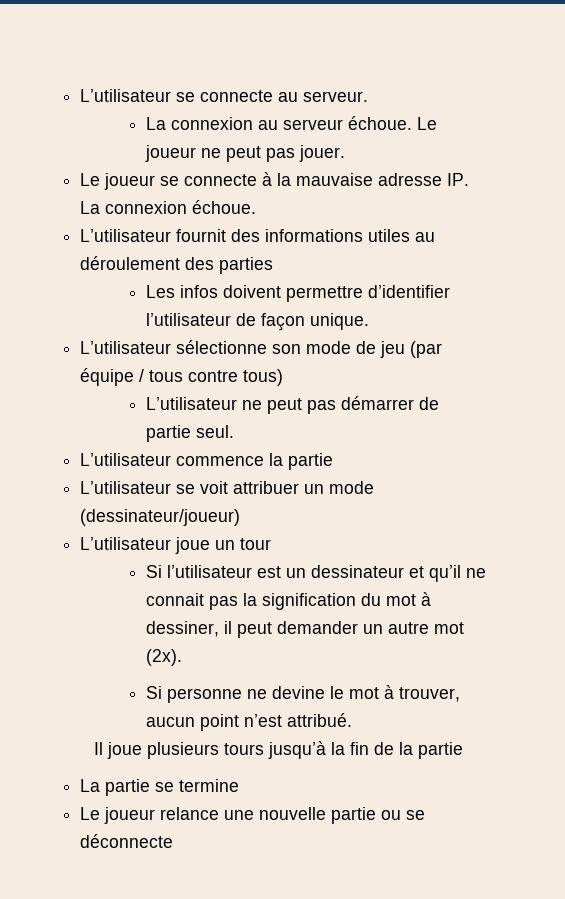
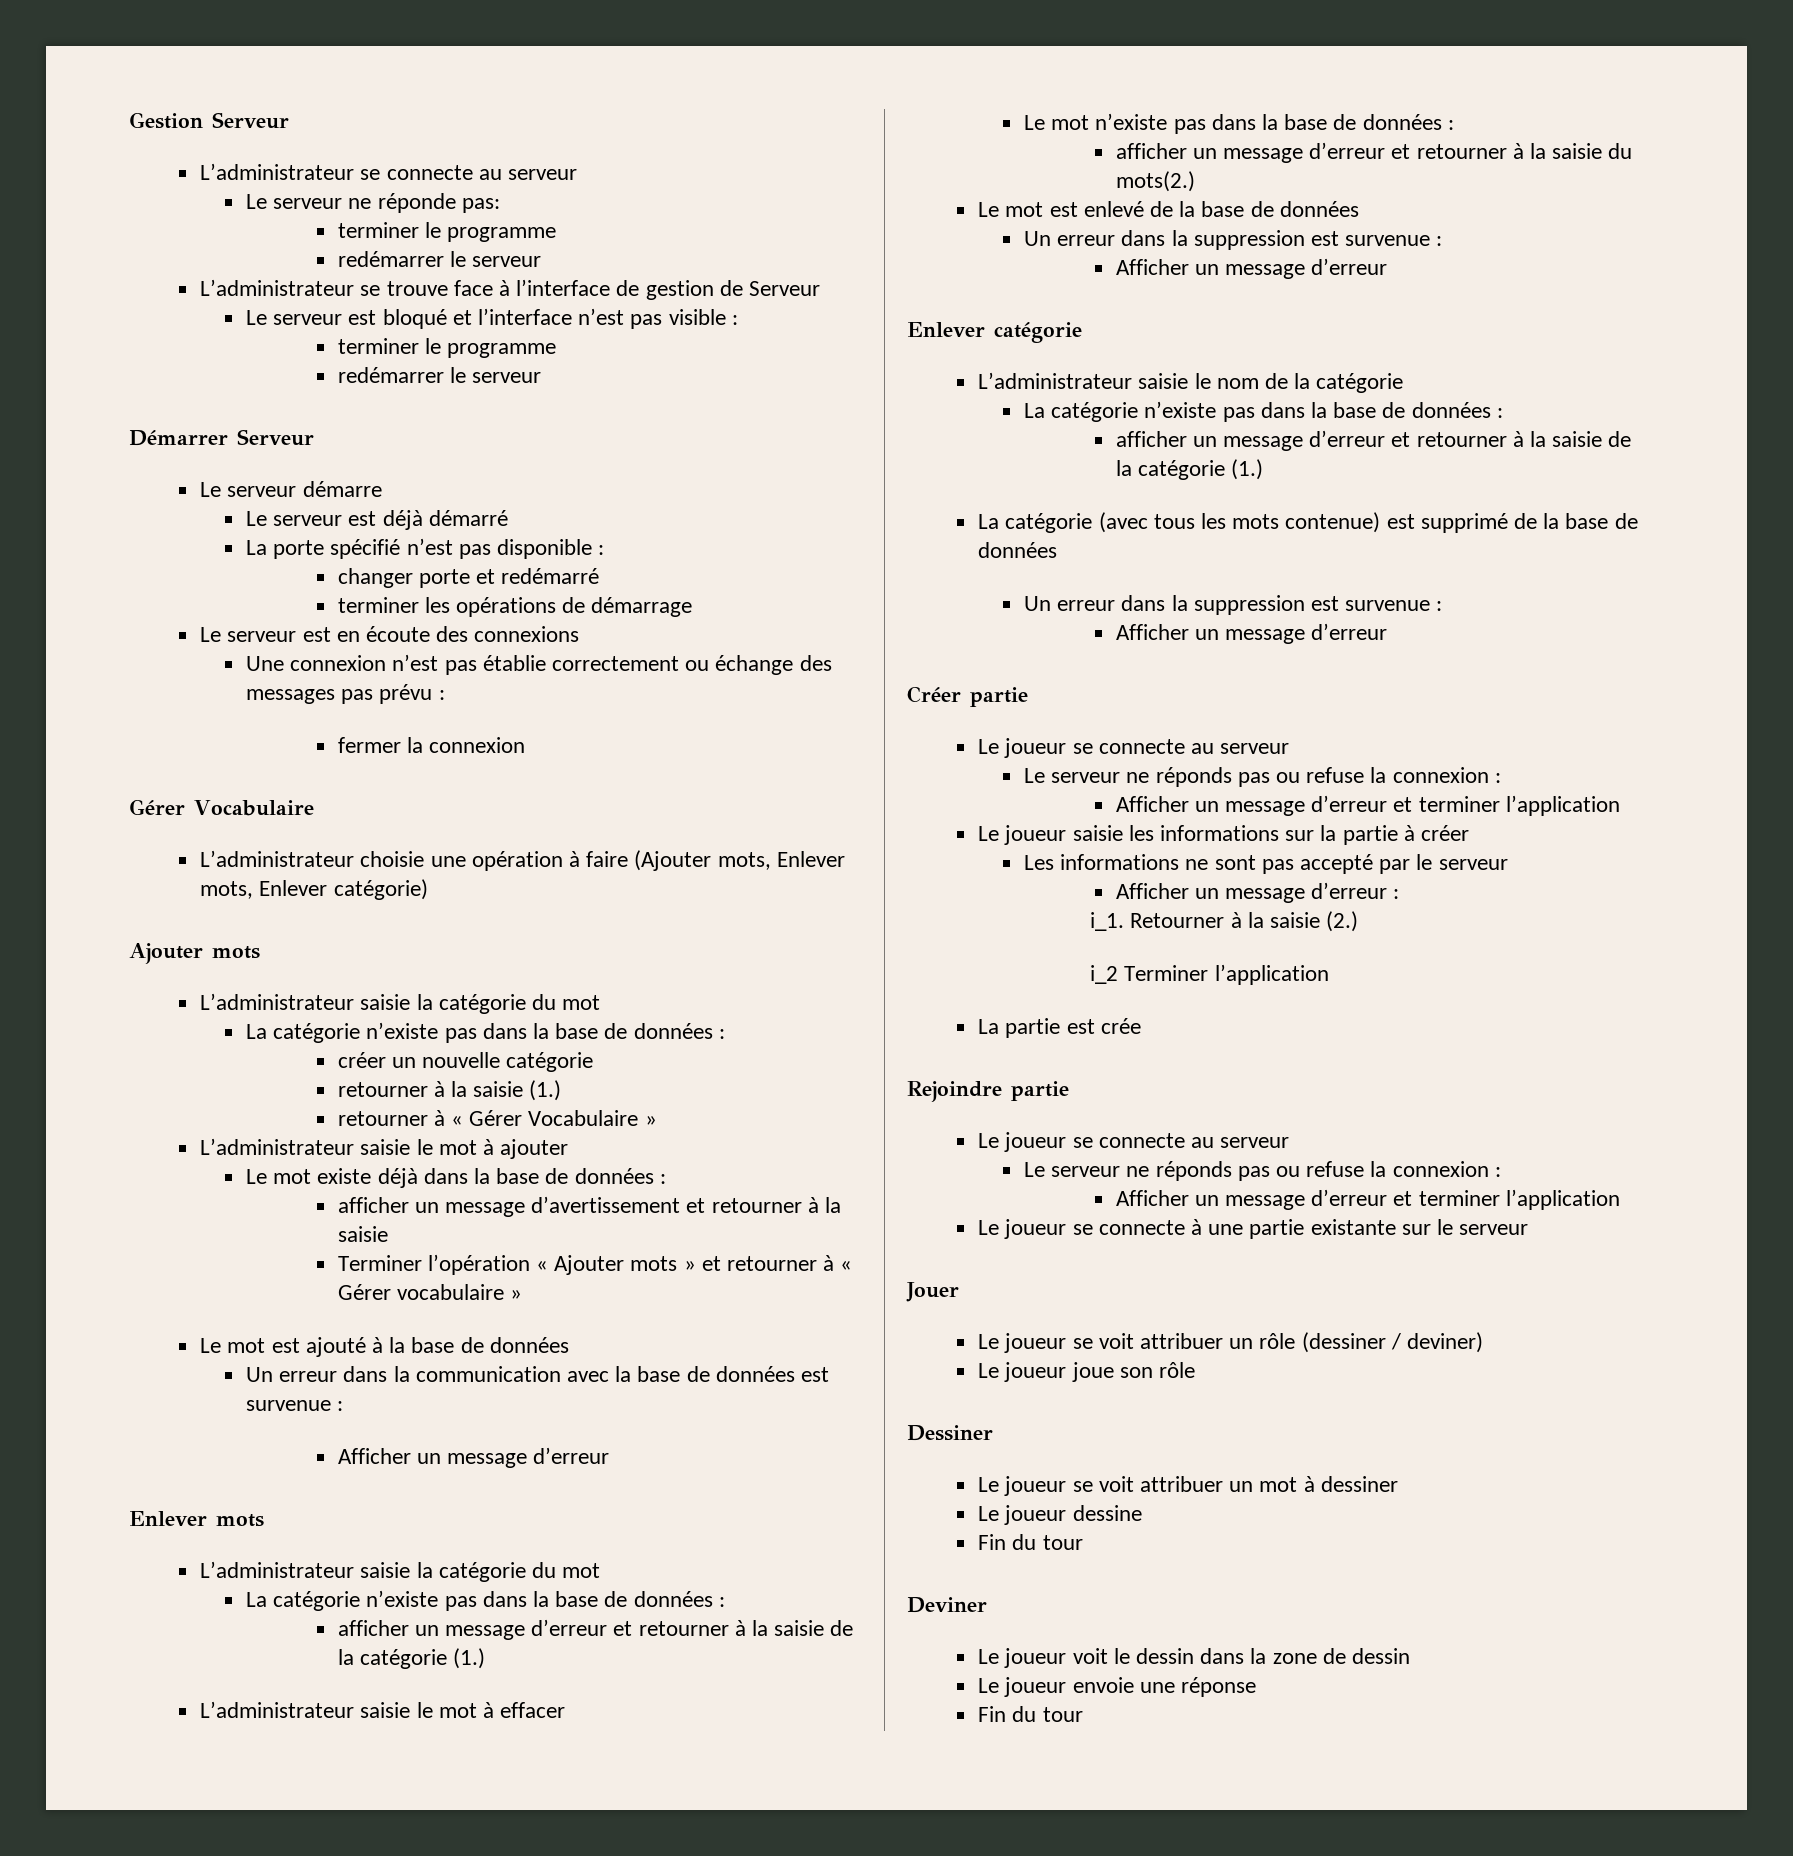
[80,89,369,102] [146,116,438,130] [145,145,346,162] L’utilisateur se connecte au serveur. // La connexion au serveur échoue. Le joueur ne peut pas jouer. -> [129,112,289,129] [200,163,577,180] [245,193,500,213] [337,222,556,242] [337,251,541,267] [200,279,820,300] [245,308,738,329] [337,338,556,358] [337,367,541,383] [129,429,314,446] [200,481,382,497] [245,510,508,530] [245,538,605,559] [337,568,600,588] [337,597,693,617] [200,626,580,642] [245,654,832,675] [245,684,445,704] [337,737,525,753] [129,799,314,816] [200,850,845,871] [200,879,428,900] [129,943,260,964] [200,993,601,1014] [245,1022,725,1043] [337,1052,594,1072] [337,1080,562,1101] [337,1110,657,1126] [200,1138,569,1159] [245,1168,666,1188] [337,1196,841,1217] [337,1226,388,1242] [337,1254,853,1275] [337,1284,522,1300] [200,1337,569,1357] [245,1366,830,1382] [245,1400,344,1411] [337,1447,610,1468] [129,1511,264,1527] [200,1561,601,1582] [245,1590,725,1611] [337,1619,854,1640] [337,1648,485,1669] [200,1701,566,1718] [1023,113,1454,134] [1115,142,1633,163] [1115,171,1195,192] [978,201,1359,217] [1023,230,1443,250] [1115,258,1388,279] [907,322,1082,343] [978,372,1404,393] [1023,401,1503,422] [1115,430,1632,451] [1115,459,1263,480] [978,512,1638,533] [978,542,1058,558] [1023,595,1443,615] [1115,623,1388,644] [907,686,1028,707] [978,738,1290,758] [1023,767,1501,787] [1115,795,1620,816] [978,825,1469,845] [1023,854,1508,874] [1115,882,1400,903] [1090,911,1359,932] [1090,964,1329,985] [978,1018,1141,1038] [907,1081,1069,1102] [978,1132,1290,1152] [1023,1161,1501,1181] [1115,1189,1620,1210] Gestion Serveur // L’administrateur se connecte au serveur // Le serveur ne réponde pas: // terminer le programme // redémarrer le serveur // L’administrateur se trouve face à l’interface de gestion de Serveur // Le serveur est bloqué et l’interface n’est pas visible : // terminer le programme // redémarrer le serveur // Démarrer Serveur // Le serveur démarre // Le serveur est déjà démarré // La porte spécifié n’est pas disponible : // changer porte et redémarré // terminer les opérations de démarrage // Le serveur est en écoute des connexions // Une connexion n’est pas établie correctement ou échange des messages pas prévu : // fermer la connexion // Gérer Vocabulaire // L’administrateur choisie une opération à faire (Ajouter mots, Enlever mots, Enlever catégorie) // Ajouter mots // L’administrateur saisie la catégorie du mot // La catégorie n’existe pas dans la base de données : // créer un nouvelle catégorie // retourner à la saisie (1.) // retourner à « Gérer Vocabulaire » // L’administrateur saisie le mot à ajouter // Le mot existe déjà dans la base de données : // afficher un message d’avertissement et retourner à la saisie // Terminer l’opération « Ajouter mots » et retourner à « Gérer vocabulaire » // Le mot est ajouté à la base de données // Un erreur dans la communication avec la base de données est survenue : // Afficher un message d’erreur // Enlever mots // L’administrateur saisie la catégorie du mot // La catégorie n’existe pas dans la base de données : // afficher un message d’erreur et retourner à la saisie de la catégorie (1.) // L’administrateur saisie le mot à effacer // Le mot n’existe pas dans la base de données : // afficher un message d’erreur et retourner à la saisie du mots(2.) // Le mot est enlevé de la base de données // Un erreur dans la suppression est survenue : // Afficher un message d’erreur // Enlever catégorie // L’administrateur saisie le nom de la catégorie // La catégorie n’existe pas dans la base de données : // afficher un message d’erreur et retourner à la saisie de la catégorie (1.) // La catégorie (avec tous les mots contenue) est supprimé de la base de données // Un erreur dans la suppression est survenue : // Afficher un message d’erreur // Créer partie // Le joueur se connecte au serveur // Le serveur ne réponds pas ou refuse la connexion : // Afficher un message d’erreur et terminer l’application // Le joueur saisie les informations sur la partie à créer // Les informations ne sont pas accepté par le serveur // Afficher un message d’erreur : // i_1. Retourner à la saisie (2.) // i_2 Terminer l’application // La partie est crée // Rejoindre partie // Le joueur se connecte au serveur // Le serveur ne réponds pas ou refuse la connexion : // Afficher un message d’erreur et terminer l’application
[277,173,470,186] [80,200,257,214] [80,229,436,242] [80,256,274,274] [146,285,451,302] [146,313,370,331] [80,340,443,358] [80,368,284,386] [146,396,440,414] [146,425,235,442] [80,453,334,470] [80,481,375,494] [80,509,241,526] [80,537,272,554] [146,565,487,582] [146,592,432,610] [146,621,465,638] [146,649,183,666] [146,685,461,703] [146,713,353,731] [93,741,463,759] [80,779,240,796] [80,807,426,824] [80,834,174,848] la mauvaise adresse IP. La connexion échoue. // L’utilisateur fournit des informations utiles au déroulement des parties // Les infos doivent permettre d’identifier l’utilisateur de façon unique. // L’utilisateur sélectionne son mode de jeu (par équipe / tous contre tous) // L’utilisateur ne peut pas démarrer de partie seul. // L’utilisateur commence la partie // L’utilisateur se voit attribuer un mode (dessinateur/joueur) // L’utilisateur joue un tour // Si l’utilisateur est un dessinateur et qu’il ne connait pas la signification du mot à dessiner, il peut demander un autre mot (2x). // Si personne ne devine le mot à trouver, aucun point n’est attribué. // Il joue plusieurs tours jusqu’à la fin de la partie // La partie se termine // Le joueur relance une nouvelle partie ou se déconnecte -> [1208,1219,1529,1239] [906,1282,959,1302] [978,1332,1483,1353] [978,1362,1195,1382] [907,1425,993,1441] [978,1476,1398,1496] [978,1505,1142,1525] [978,1534,1083,1550] [907,1597,987,1613] [978,1648,1410,1668] [978,1677,1256,1697] [978,1706,1083,1722] une partie existante sur le serveur // Jouer // Le joueur se voit attribuer un rôle (dessiner / deviner) // Le joueur joue son rôle // Dessiner // Le joueur se voit attribuer un mot à dessiner // Le joueur dessine // Fin du tour // Deviner // Le joueur voit le dessin dans la zone de dessin // Le joueur envoie une réponse // Fin du tour

